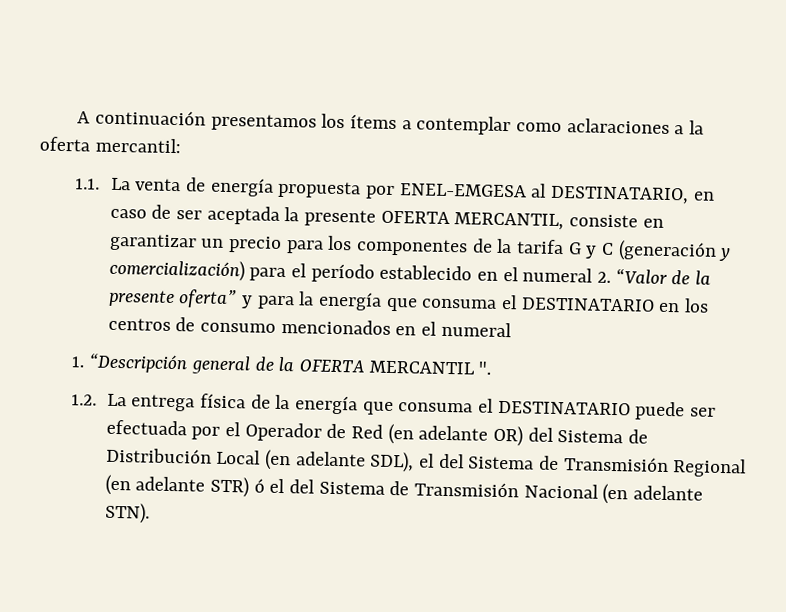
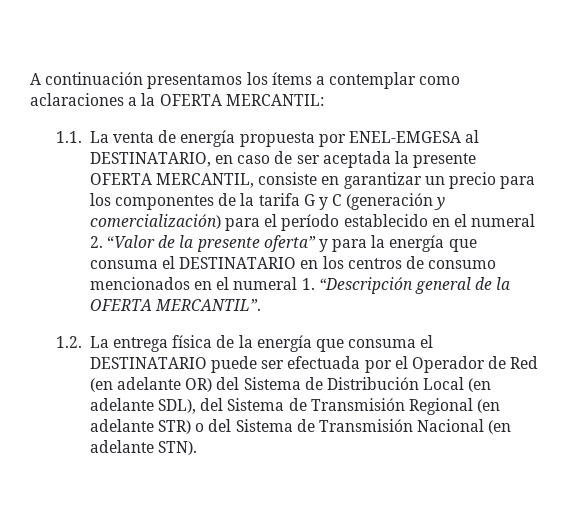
[39,136,181,154] oferta mercantil: -> [159,94,324,106] OFERTA MERCANTIL:
(512, 329) // -> (298, 283) none
[368,360,493,375] MERCANTIL ". -> [154,299,261,311] MERCANTIL”.
[418,453,435,468] el -> (196, 406) none
[253,478,286,494] ó el -> [195,423,205,432] o

